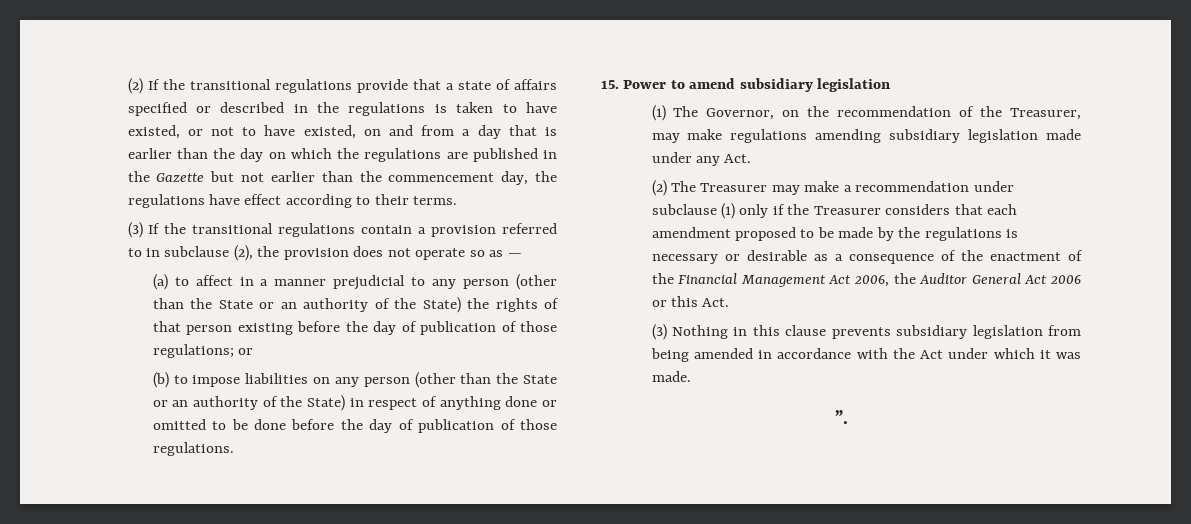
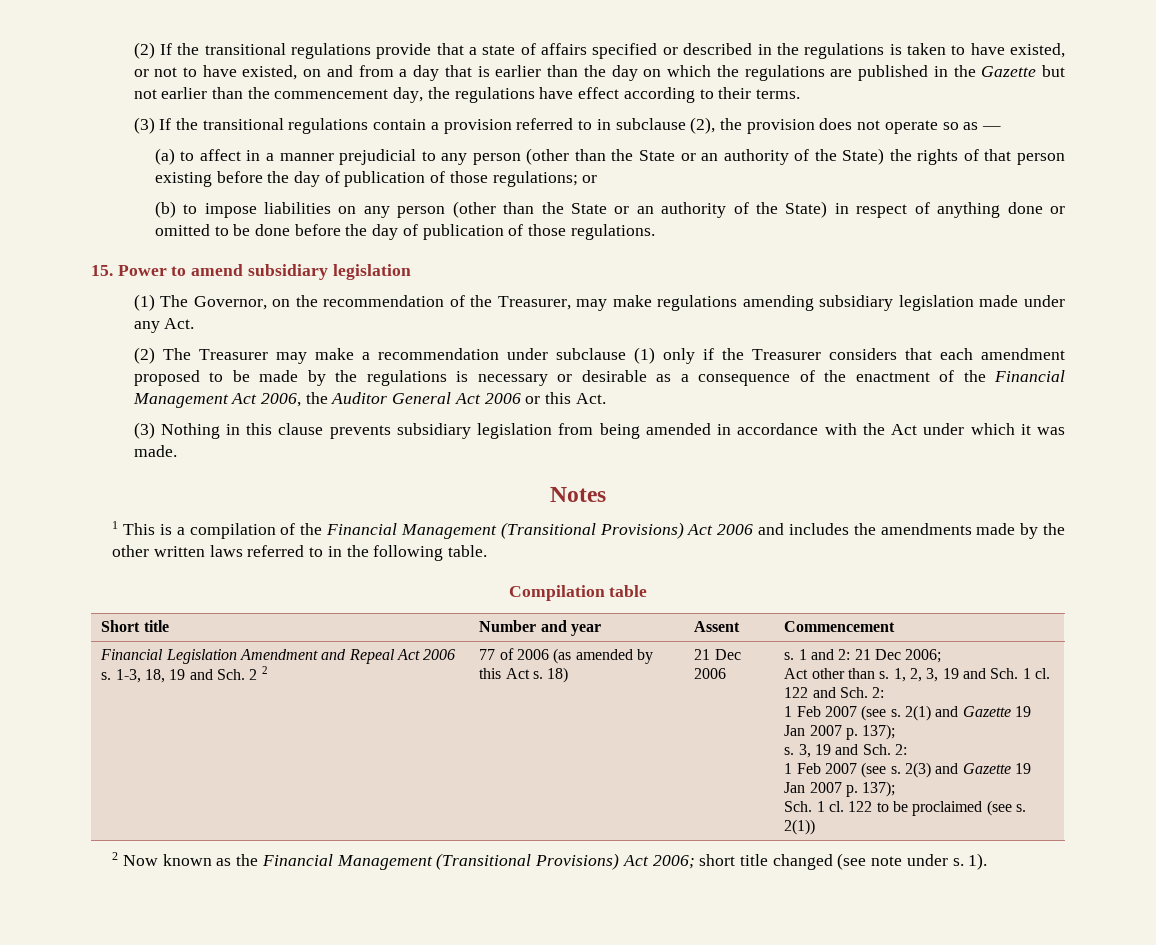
[834,410,848,424] ”. -> [550,487,606,502] [112,521,1065,539] [112,545,488,561] [508,585,648,601] [101,620,169,632] [479,620,602,636] [694,621,741,632] [784,621,896,632] [100,649,456,664] [101,666,268,683] [479,648,654,664] [479,667,569,683] [694,649,741,660] [694,668,727,679] [784,649,942,663] [784,668,1050,682] [784,687,885,698] [784,705,1031,721] [784,724,896,740] [784,744,908,758] [784,762,1031,778] [784,781,896,797] [784,800,1026,816] [784,819,816,835] [112,852,988,870] Notes // 1 This is a compilation of the Financial Management (Transitional Provisions) Act 2006 and includes the amendments made by the other written laws referred to in the following table. // Compilation table // Short title | Number and year | Assent | Commencement // Financial Legislation Amendment and Repeal Act 2006 s. 1-3, 18, 19 and Sch. 2 2 | 77 of 2006 (as amended by this Act s. 18) | 21 Dec 2006 | s. 1 and 2: 21 Dec 2006; // Act other than s. 1, 2, 3, 19 and Sch. 1 cl. 122 and Sch. 2: // 1 Feb 2007 (see s. 2(1) and Gazette 19 Jan 2007 p. 137); // s. 3, 19 and Sch. 2: // 1 Feb 2007 (see s. 2(3) and Gazette 19 Jan 2007 p. 137); // Sch. 1 cl. 122 to be proclaimed (see s. 2(1)) // 2 Now known as the Financial Management (Transitional Provisions) Act 2006; short title changed (see note under s. 1).

